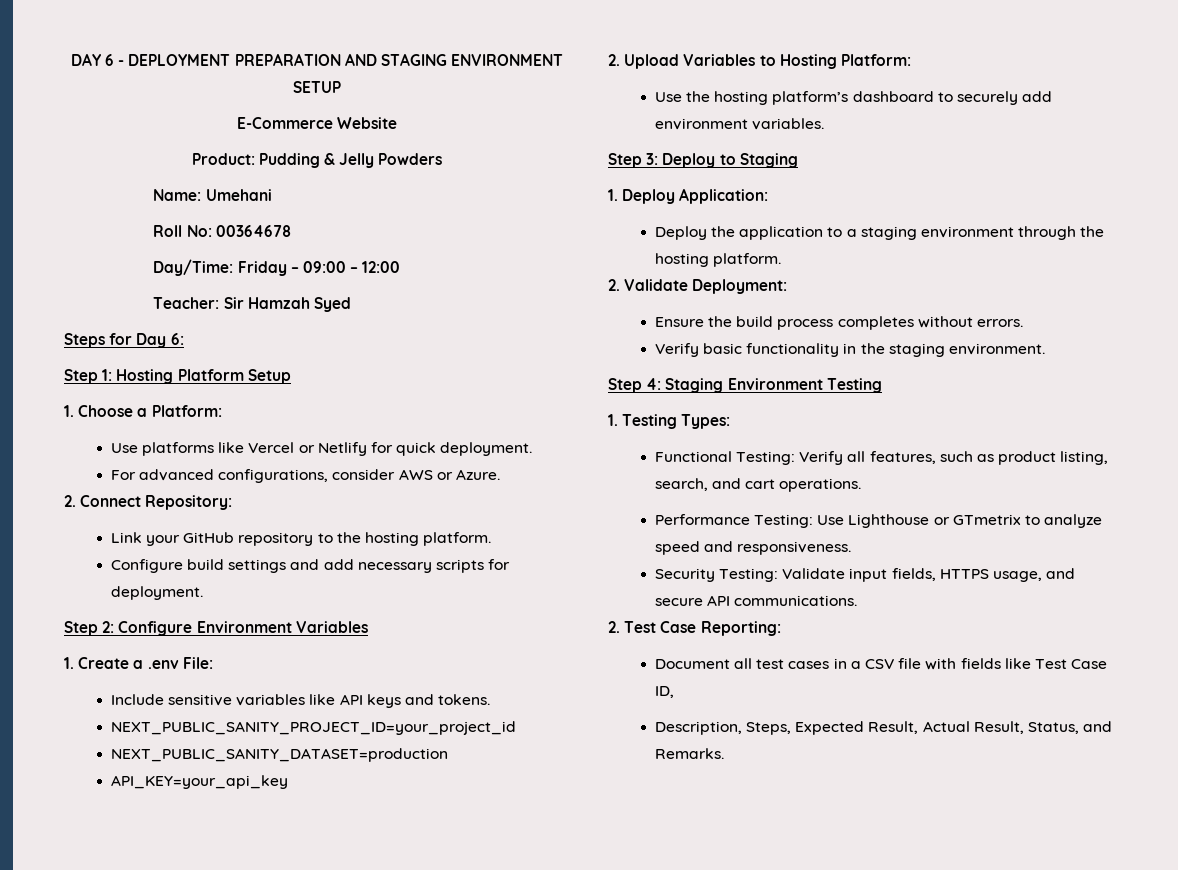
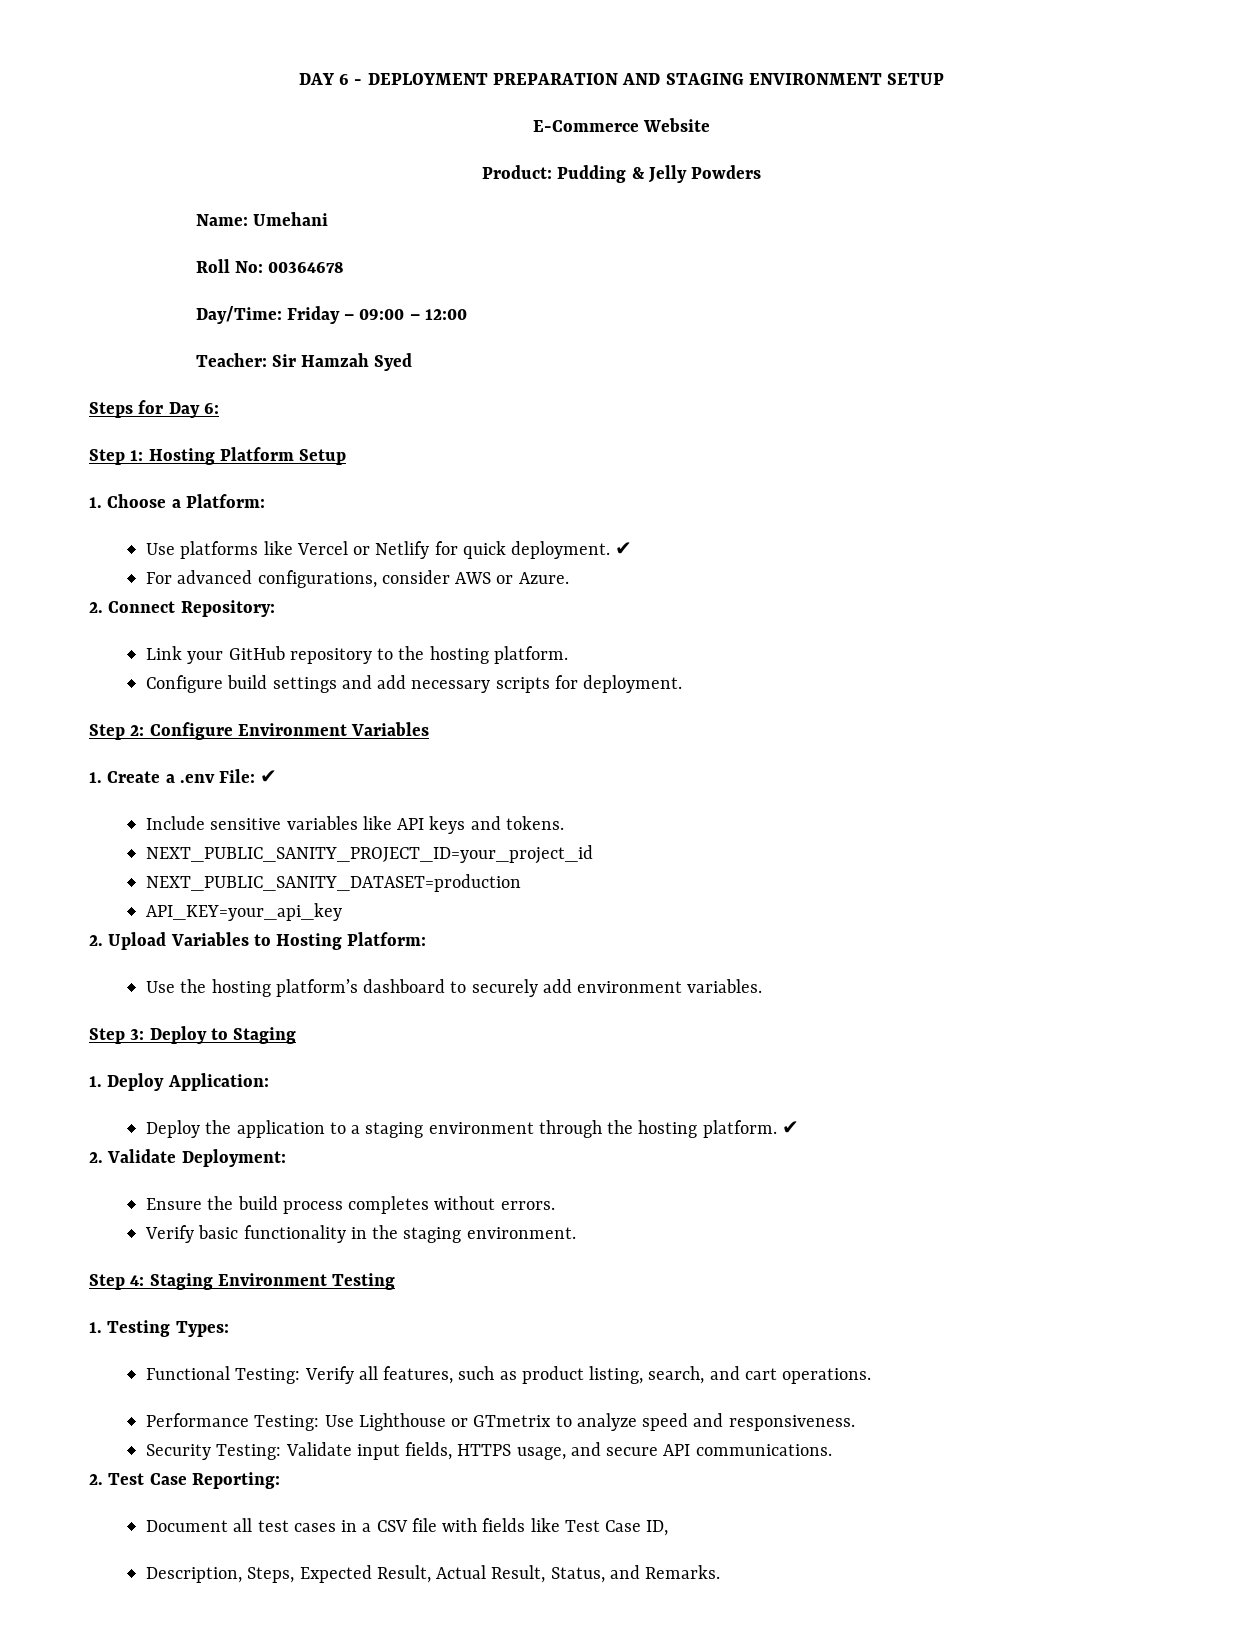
(533, 449) none -> [615,542,633,555] ✔
(213, 663) none -> [260,770,278,783] ✔
(782, 260) none -> [781,1121,799,1134] ✔

